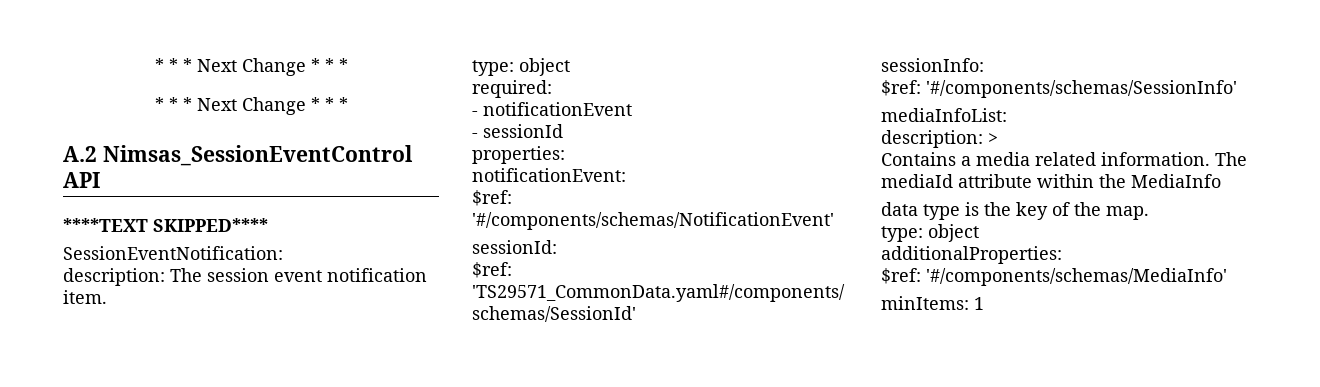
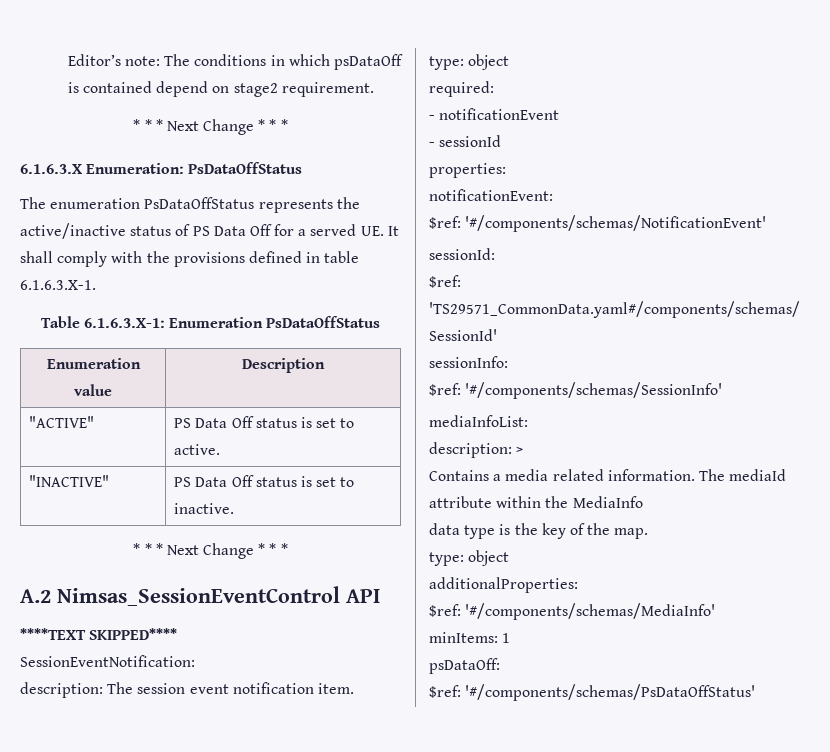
[154,58,348,76] * * * Next Change * * * -> [67,54,403,70] [67,81,374,97] [133,119,288,135] [20,162,303,174] [20,197,360,213] [20,223,399,239] [20,251,360,267] [20,280,96,290] [40,316,381,328] [46,358,141,369] [74,384,112,396] [242,358,325,373] [29,416,95,428] [174,416,355,428] [174,444,221,455] [29,475,110,487] [174,475,355,487] [174,503,235,514] Editor’s note: The conditions in which psDataOff is contained depend on stage2 requirement. // * * * Next Change * * * // 6.1.6.3.X Enumeration: PsDataOffStatus // The enumeration PsDataOffStatus represents the active/inactive status of PS Data Off for a served UE. It shall comply with the provisions defined in table 6.1.6.3.X-1. // Table 6.1.6.3.X-1: Enumeration PsDataOffStatus // Enumeration value | Description // "ACTIVE" | PS Data Off status is set to active. // "INACTIVE" | PS Data Off status is set to inactive.
(984, 303) none -> [429,658,500,674] [429,684,756,701] // psDataOff: // $ref: '#/components/schemas/PsDataOffStatus'

